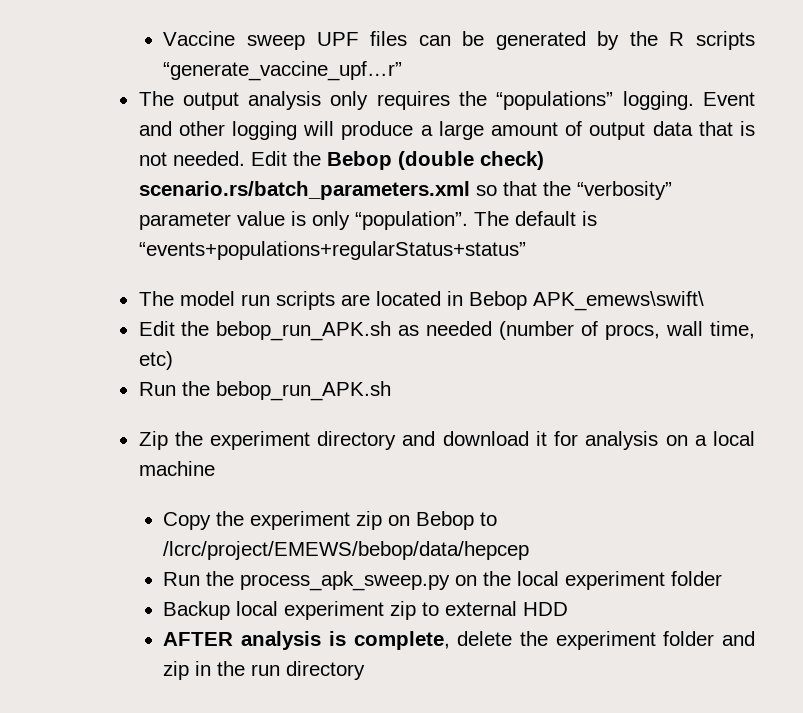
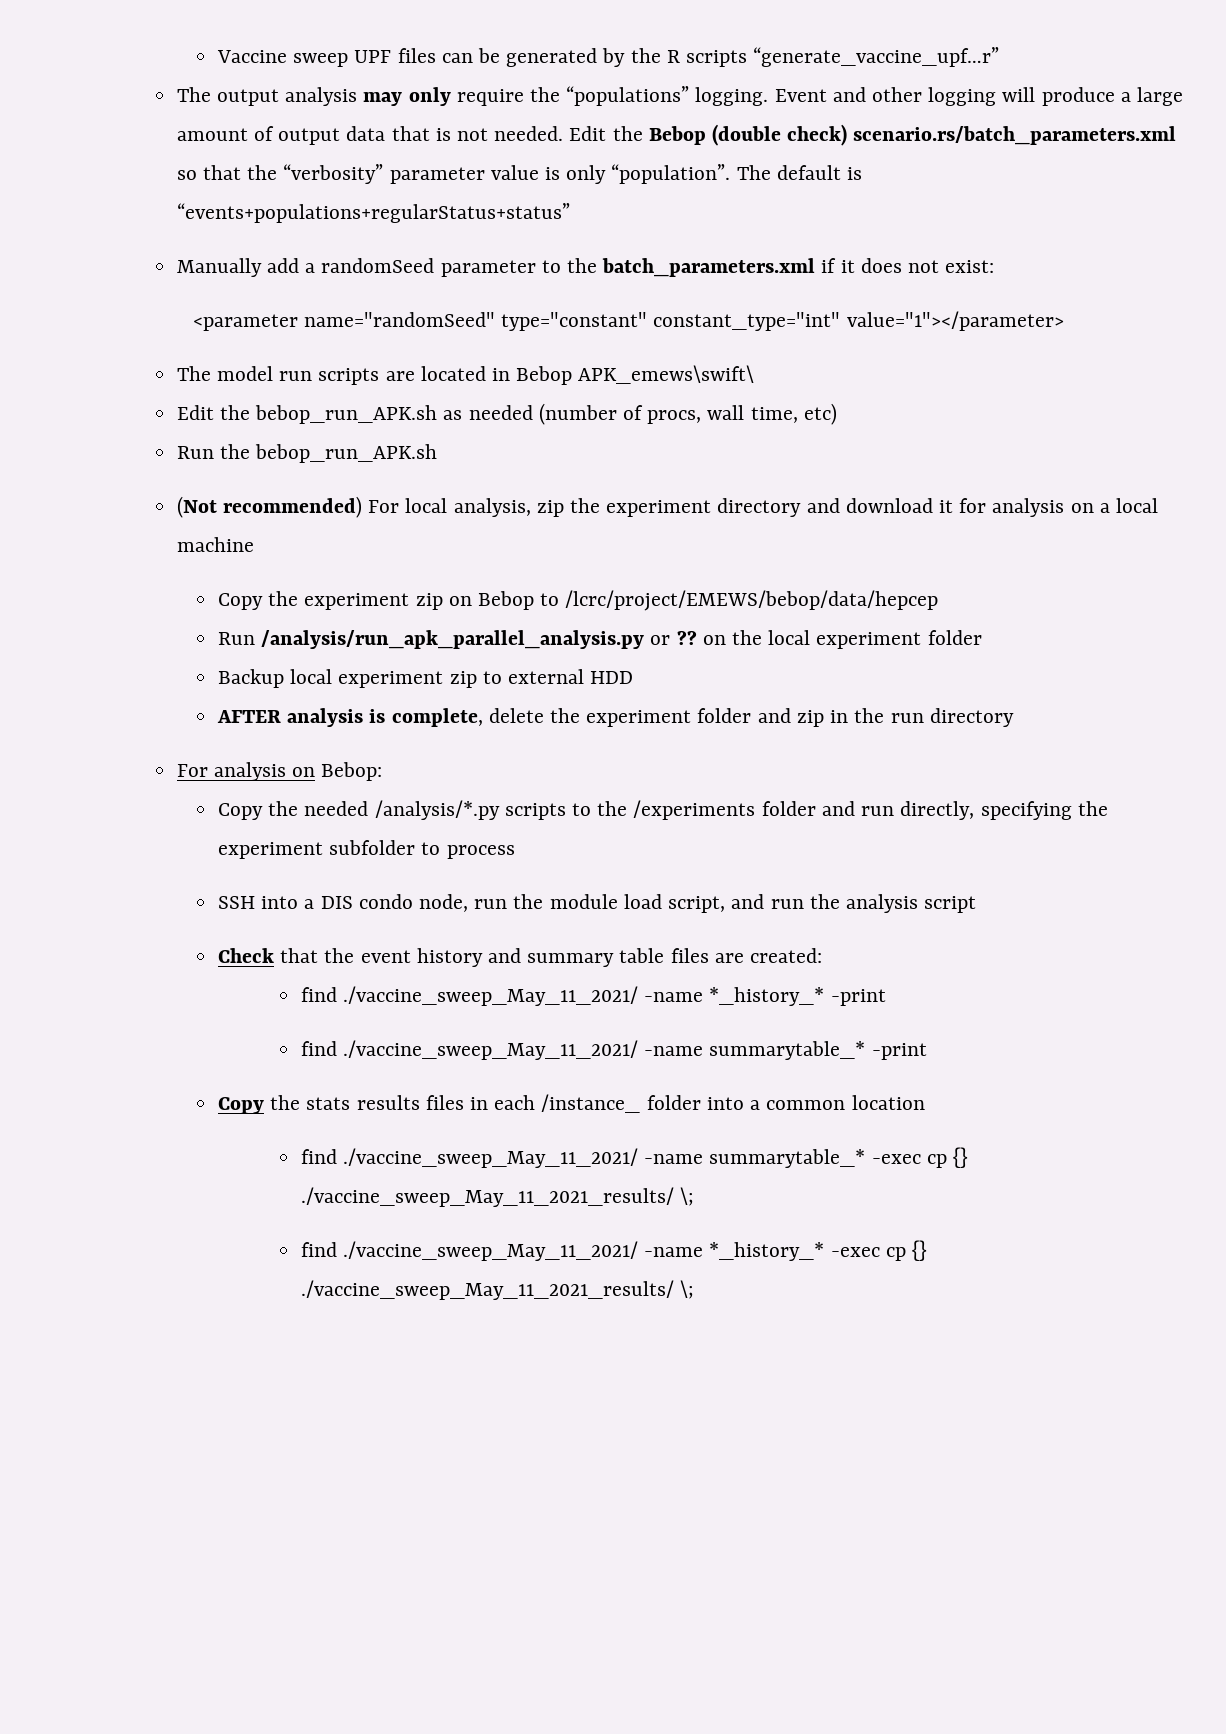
[330,91,450,110] only requires -> [363,87,524,106] may only require
(526, 250) none -> [176,258,995,277] [192,311,1064,331] // Manually add a randomSeed parameter to the batch_parameters.xml if it does not exist: // <parameter name="randomSeed" type="constant" constant_type="int" value="1"></parameter>
[138,431,168,450] Zip -> [176,496,564,518] (Not recommended) For local analysis, zip
[206,571,451,591] the process_apk_sweep.py -> [261,630,697,649] /analysis/run_apk_parallel_analysis.py or ??
(366, 670) none -> [176,762,383,781] [218,800,1108,820] [218,840,515,859] [218,894,977,913] [218,948,823,967] [300,986,886,1006] [300,1040,927,1060] [218,1094,925,1114] [300,1147,968,1168] [300,1187,694,1207] [300,1240,927,1261] [300,1280,694,1300] // For analysis on Bebop: // Copy the needed /analysis/*.py scripts to the /experiments folder and run directly, specifying the experiment subfolder to process // SSH into a DIS condo node, run the module load script, and run the analysis script // Check that the event history and summary table files are created: // find ./vaccine_sweep_May_11_2021/ -name *_history_* -print // find ./vaccine_sweep_May_11_2021/ -name summarytable_* -print // Copy the stats results files in each /instance_ folder into a common location // find ./vaccine_sweep_May_11_2021/ -name summarytable_* -exec cp {} ./vaccine_sweep_May_11_2021_results/ \; // find ./vaccine_sweep_May_11_2021/ -name *_history_* -exec cp {} ./vaccine_sweep_May_11_2021_results/ \;

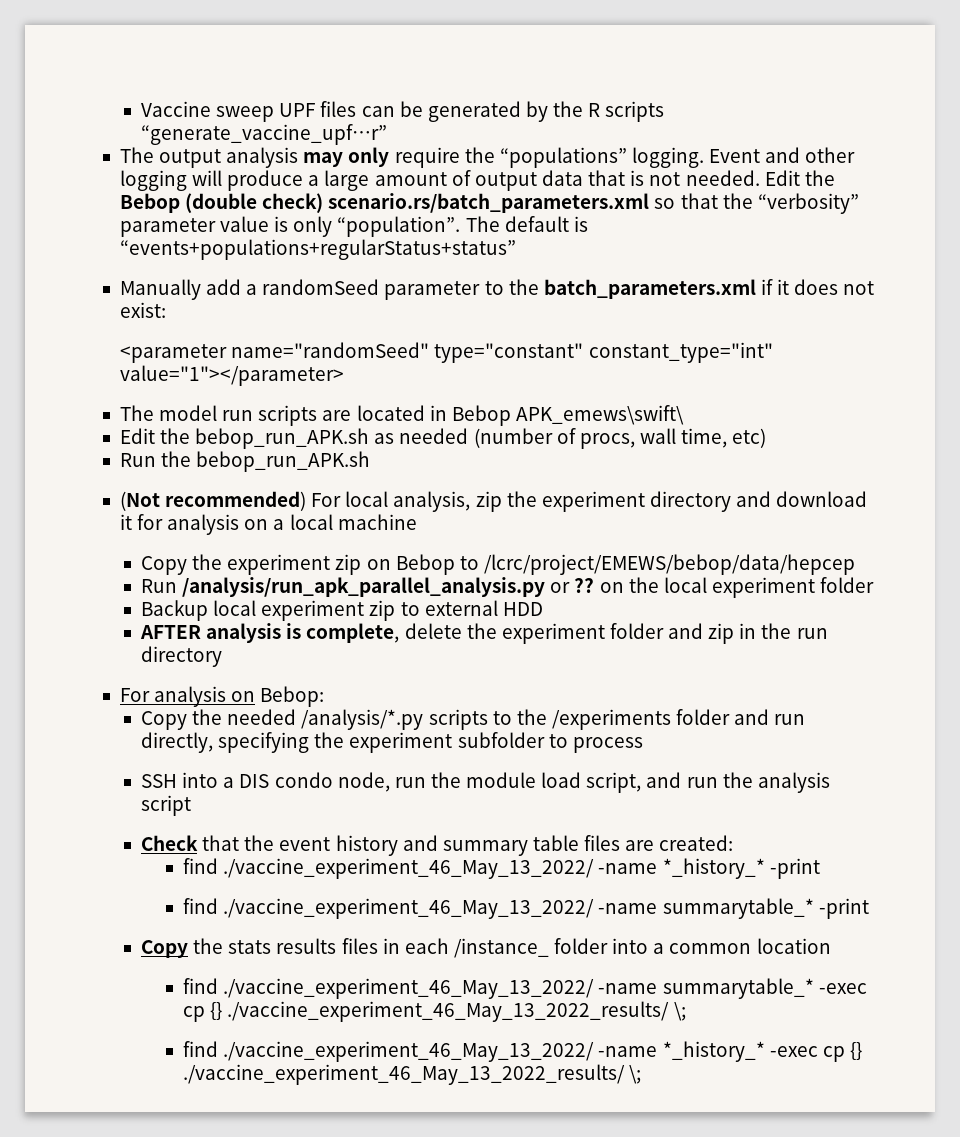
[342,986,638,1006] ./vaccine_sweep_May_11_2021/ -> [223,858,595,879] ./vaccine_experiment_46_May_13_2022/
[342,1040,638,1060] ./vaccine_sweep_May_11_2021/ -> [223,898,595,919] ./vaccine_experiment_46_May_13_2022/
[342,1148,638,1168] ./vaccine_sweep_May_11_2021/ -> [223,978,595,999] ./vaccine_experiment_46_May_13_2022/
[300,1187,674,1207] ./vaccine_sweep_May_11_2021_results/ -> [227,1001,670,1022] ./vaccine_experiment_46_May_13_2022_results/
[342,1241,638,1261] ./vaccine_sweep_May_11_2021/ -> [223,1041,595,1062] ./vaccine_experiment_46_May_13_2022/
[300,1280,674,1300] ./vaccine_sweep_May_11_2021_results/ -> [183,1064,626,1085] ./vaccine_experiment_46_May_13_2022_results/

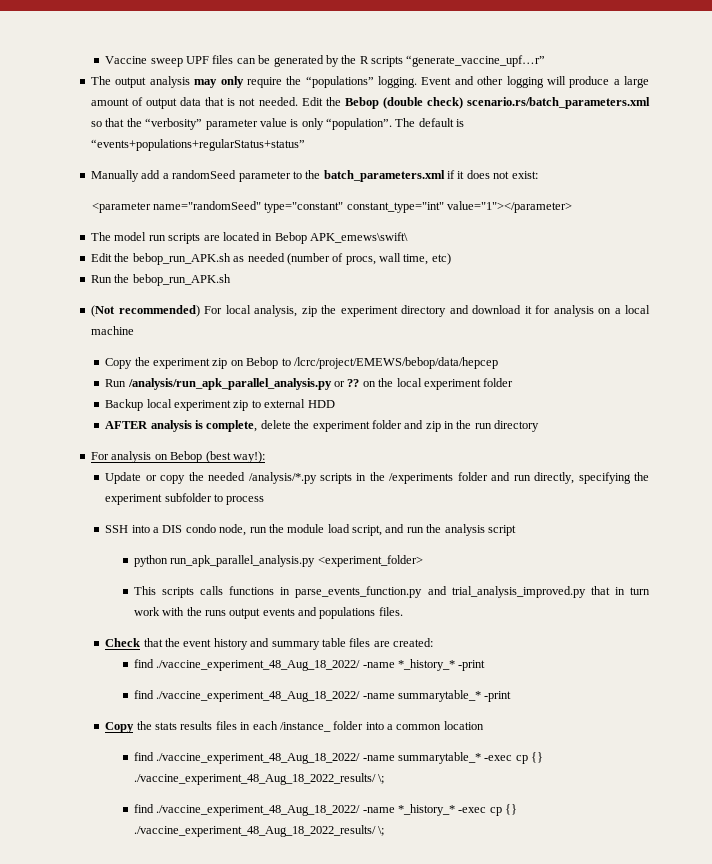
[260,686,325,707] [141,711,188,730] Bebop: // Copy -> [170,451,265,463] [105,472,186,484] Bebop (best way!): // Update or copy
[492,711,512,725] to -> [356,473,367,481] in
(192, 805) none -> [133,555,423,567] [133,586,651,598] [133,607,403,619] // python run_apk_parallel_analysis.py <experiment_folder> // This scripts calls functions in parse_events_function.py and trial_analysis_improved.py that in turn work with the runs output events and populations files.
[223,858,595,879] ./vaccine_experiment_46_May_13_2022/ -> [156,660,361,671] ./vaccine_experiment_48_Aug_18_2022/
[223,898,595,919] ./vaccine_experiment_46_May_13_2022/ -> [156,691,361,702] ./vaccine_experiment_48_Aug_18_2022/
[223,978,595,999] ./vaccine_experiment_46_May_13_2022/ -> [156,753,361,764] ./vaccine_experiment_48_Aug_18_2022/
[227,1001,670,1022] ./vaccine_experiment_46_May_13_2022_results/ -> [133,773,376,785] ./vaccine_experiment_48_Aug_18_2022_results/
[223,1041,595,1062] ./vaccine_experiment_46_May_13_2022/ -> [156,805,361,816] ./vaccine_experiment_48_Aug_18_2022/
[183,1064,626,1085] ./vaccine_experiment_46_May_13_2022_results/ -> [133,825,376,837] ./vaccine_experiment_48_Aug_18_2022_results/

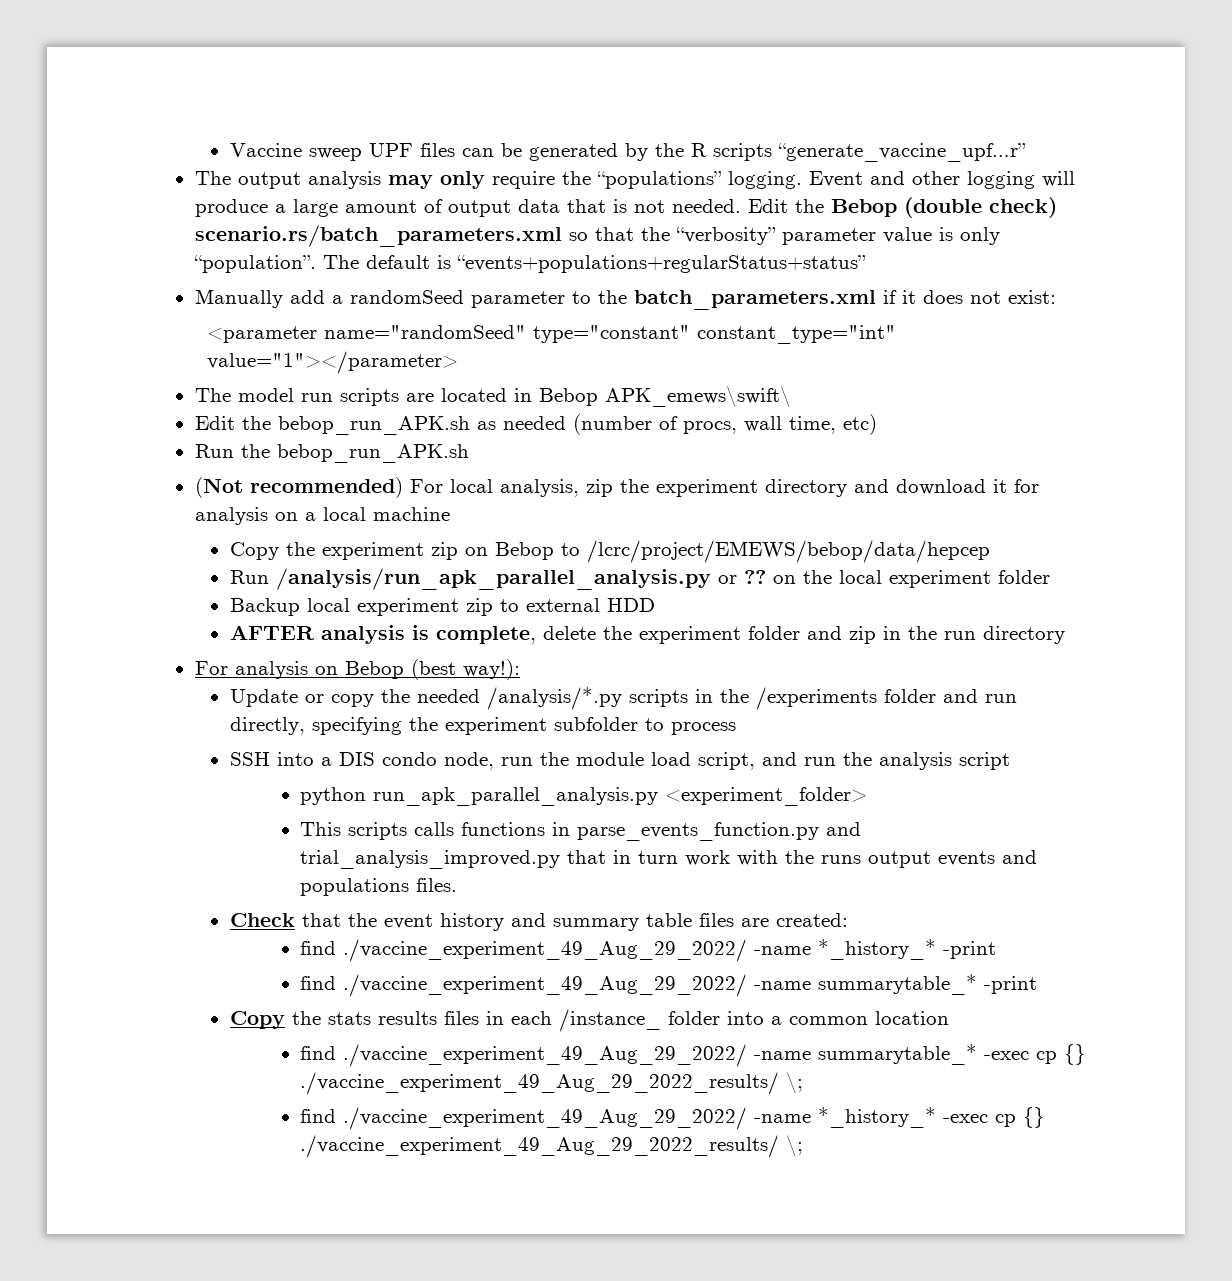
[156,660,361,671] ./vaccine_experiment_48_Aug_18_2022/ -> [343,939,748,962] ./vaccine_experiment_49_Aug_29_2022/
[156,691,361,702] ./vaccine_experiment_48_Aug_18_2022/ -> [343,974,748,997] ./vaccine_experiment_49_Aug_29_2022/
[156,753,361,764] ./vaccine_experiment_48_Aug_18_2022/ -> [343,1044,748,1067] ./vaccine_experiment_49_Aug_29_2022/
[133,773,376,785] ./vaccine_experiment_48_Aug_18_2022_results/ -> [300,1072,780,1095] ./vaccine_experiment_49_Aug_29_2022_results/
[156,805,361,816] ./vaccine_experiment_48_Aug_18_2022/ -> [343,1107,748,1130] ./vaccine_experiment_49_Aug_29_2022/
[133,825,376,837] ./vaccine_experiment_48_Aug_18_2022_results/ -> [300,1135,780,1158] ./vaccine_experiment_49_Aug_29_2022_results/

